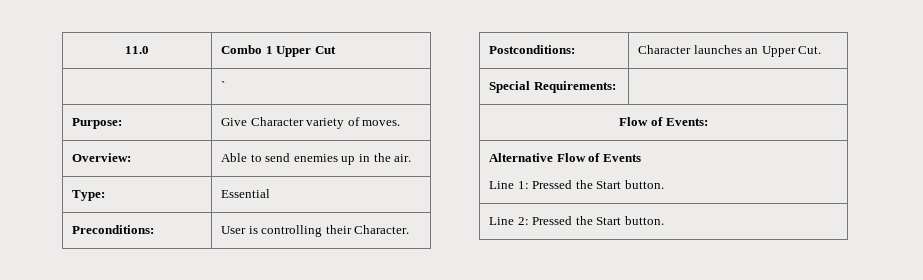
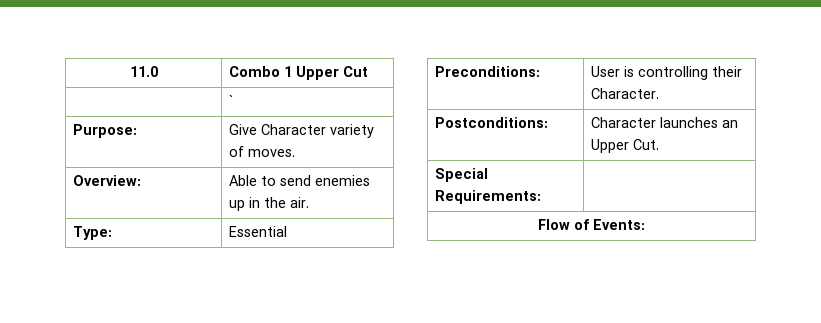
[489,153,641,162] [489,180,664,189] [489,216,664,225] // Alternative Flow of Events // Line 1: Pressed the Start button. // Line 2: Pressed the Start button. -> (645, 224) none

